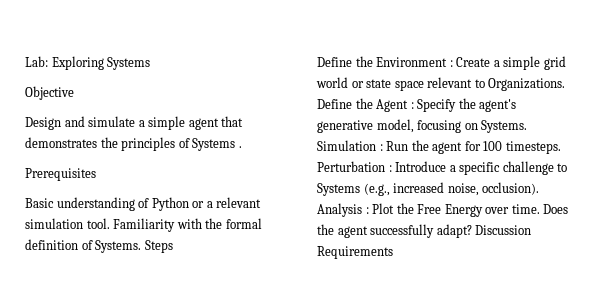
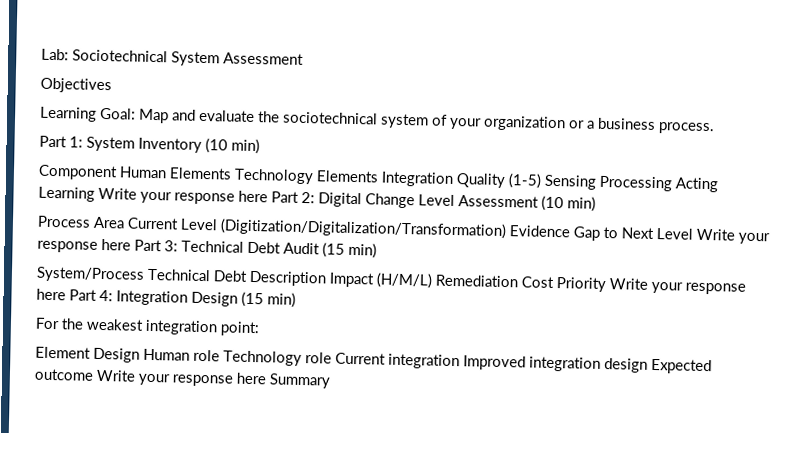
[51,56,151,70] [25,86,74,100] [25,116,244,130] [25,137,242,151] [25,168,96,181] [25,197,262,211] [25,218,262,232] [25,239,173,253] [317,56,566,70] [316,77,566,91] [317,98,517,112] [317,119,528,133] [317,140,561,154] [317,161,568,175] [317,182,540,196] [317,203,569,217] [317,224,532,238] [317,246,393,259] Exploring Systems // Objective // Design and simulate a simple agent that demonstrates the principles of Systems . // Prerequisites // Basic understanding of Python or a relevant simulation tool. Familiarity with the formal definition of Systems. Steps // Define the Environment : Create a simple grid world or state space relevant to Organizations. Define the Agent : Specify the agent's generative model, focusing on Systems. Simulation : Run the agent for 100 timesteps. Perturbation : Introduce a specific challenge to Systems (e.g., increased noise, occlusion). Analysis : Plot the Free Energy over time. Does the agent successfully adapt? Discussion Requirements -> [72,49,304,67] [40,77,112,94] [39,106,715,135] [39,135,260,155] [38,164,718,193] [38,186,596,212] [37,215,770,245] [37,238,377,259] [36,266,746,295] [36,288,296,308] [35,317,260,337] [35,346,712,375] [34,368,330,389] Sociotechnical System Assessment // Objectives // Learning Goal: Map and evaluate the sociotechnical system of your organization or a business process. // Part 1: System Inventory (10 min) // Component Human Elements Technology Elements Integration Quality (1-5) Sensing Processing Acting Learning Write your response here Part 2: Digital Change Level Assessment (10 min) // Process Area Current Level (Digitization/Digitalization/Transformation) Evidence Gap to Next Level Write your response here Part 3: Technical Debt Audit (15 min) // System/Process Technical Debt Description Impact (H/M/L) Remediation Cost Priority Write your response here Part 4: Integration Design (15 min) // For the weakest integration point: // Element Design Human role Technology role Current integration Improved integration design Expected outcome Write your response here Summary

